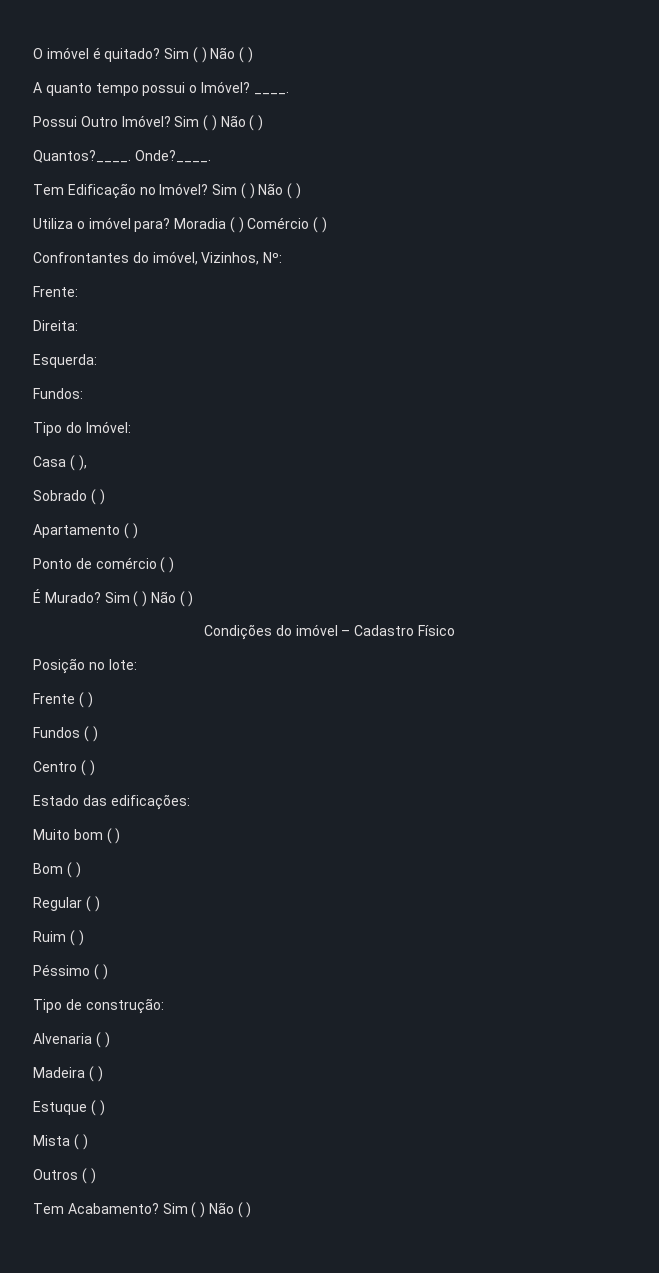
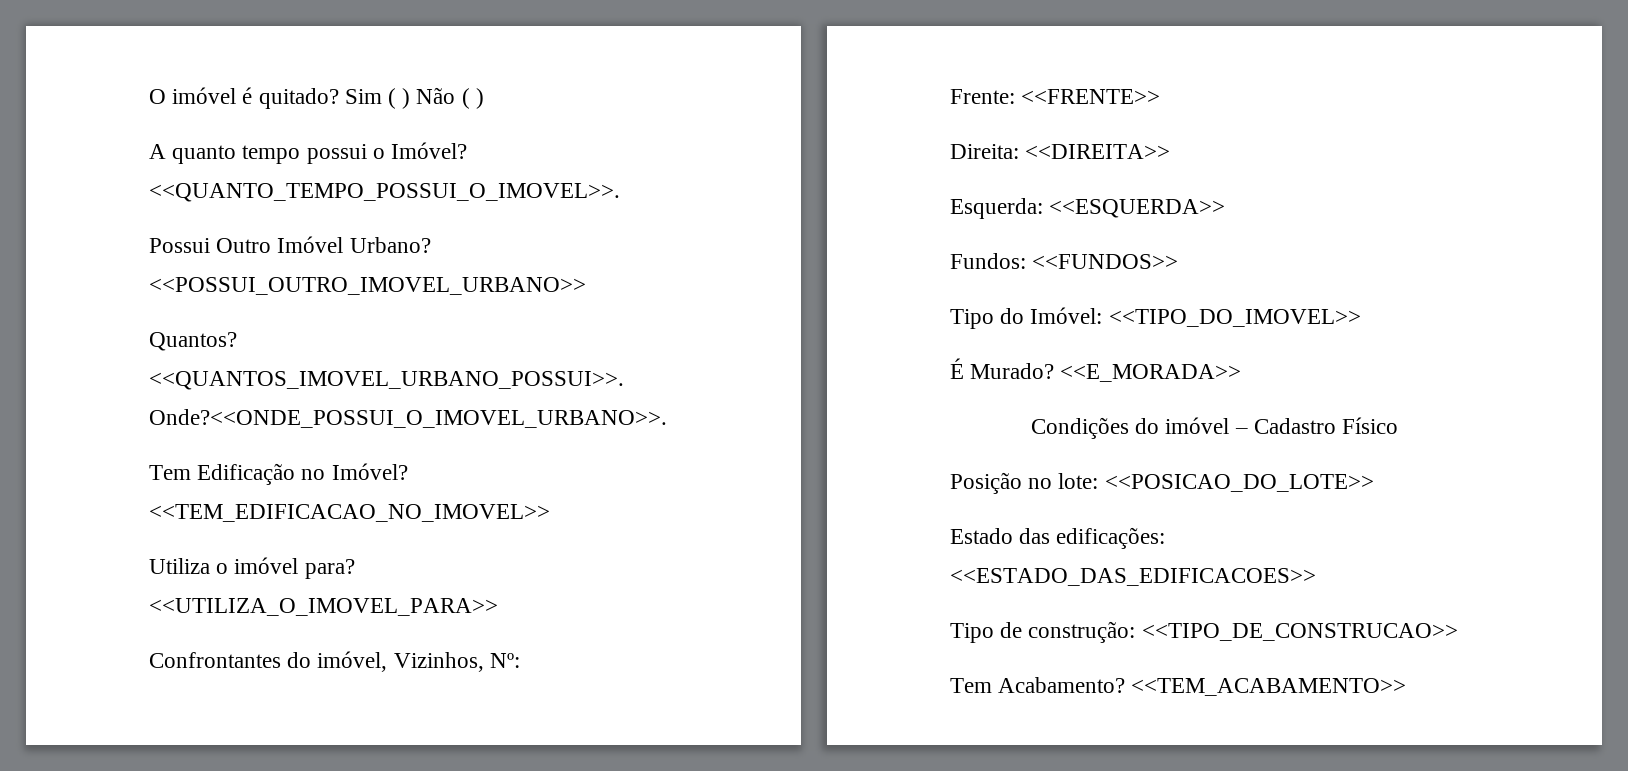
[253,91,289,95] ____. -> [149,183,620,202] <<QUANTO_TEMPO_POSSUI_O_IMOVEL>>.
[121,115,264,131] [33,150,211,163] [33,183,302,199] [33,217,328,233] Imóvel? Sim ( ) Não ( ) // Quantos?____. Onde?____. // Tem Edificação no Imóvel? Sim ( ) Não ( ) // Utiliza o imóvel para? Moradia ( ) Comércio ( ) -> [277,236,431,253] [149,277,586,295] [149,332,237,351] [149,371,624,390] [149,409,667,428] [149,463,408,485] [149,504,550,522] [149,557,355,579] [149,598,498,616] Imóvel Urbano? <<POSSUI_OUTRO_IMOVEL_URBANO>> // Quantos? <<QUANTOS_IMOVEL_URBANO_POSSUI>>. Onde?<<ONDE_POSSUI_O_IMOVEL_URBANO>>. // Tem Edificação no Imóvel? <<TEM_EDIFICACAO_NO_IMOVEL>> // Utiliza o imóvel para? <<UTILIZA_O_IMOVEL_PARA>>
(78, 291) none -> [1021,89,1161,104] <<FRENTE>>
(78, 325) none -> [1025,144,1171,159] <<DIREITA>>
(97, 361) none -> [1049,199,1226,218] <<ESQUERDA>>
(83, 393) none -> [1032,254,1179,269] <<FUNDOS>>
[33,455,87,471] [33,489,105,505] [33,523,138,539] [33,557,175,573] [33,589,194,607] // Casa ( ), // Sobrado ( ) // Apartamento ( ) // Ponto de comércio ( ) // É Murado? Sim ( ) Não ( ) -> [1108,309,1361,327] [950,358,1242,382] <<TIPO_DO_IMOVEL>> // É Murado? <<E_MORADA>>
[33,692,93,708] [33,726,98,742] [33,760,95,776] [33,794,190,810] [33,828,121,844] [33,862,81,878] [33,896,100,912] [33,930,84,946] [33,964,108,980] [33,998,164,1014] [33,1032,110,1048] [33,1066,103,1082] [33,1100,105,1116] [33,1134,88,1150] [33,1168,96,1184] [33,1202,252,1218] // Frente ( ) // Fundos ( ) // Centro ( ) // Estado das edificações: // Muito bom ( ) // Bom ( ) // Regular ( ) // Ruim ( ) // Péssimo ( ) // Tipo de construção: // Alvenaria ( ) // Madeira ( ) // Estuque ( ) // Mista ( ) // Outros ( ) // Tem Acabamento? Sim ( ) Não ( ) -> [1104,474,1374,492] [950,527,1166,549] [950,568,1316,586] [950,621,1458,643] [950,677,1407,696] <<POSICAO_DO_LOTE>> // Estado das edificações: <<ESTADO_DAS_EDIFICACOES>> // Tipo de construção: <<TIPO_DE_CONSTRUCAO>> // Tem Acabamento? <<TEM_ACABAMENTO>>

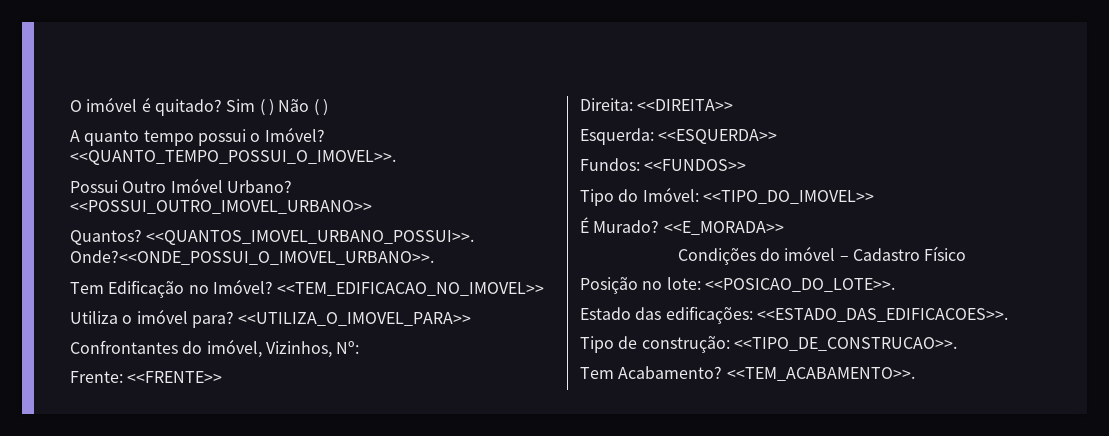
[1104,474,1374,492] <<POSICAO_DO_LOTE>> -> [704,278,895,292] <<POSICAO_DO_LOTE>>.
[950,568,1316,586] <<ESTADO_DAS_EDIFICACOES>> -> [756,308,1008,322] <<ESTADO_DAS_EDIFICACOES>>.
[1141,623,1458,641] <<TIPO_DE_CONSTRUCAO>> -> [733,337,957,351] <<TIPO_DE_CONSTRUCAO>>.
[1131,678,1407,696] <<TEM_ACABAMENTO>> -> [726,367,915,381] <<TEM_ACABAMENTO>>.

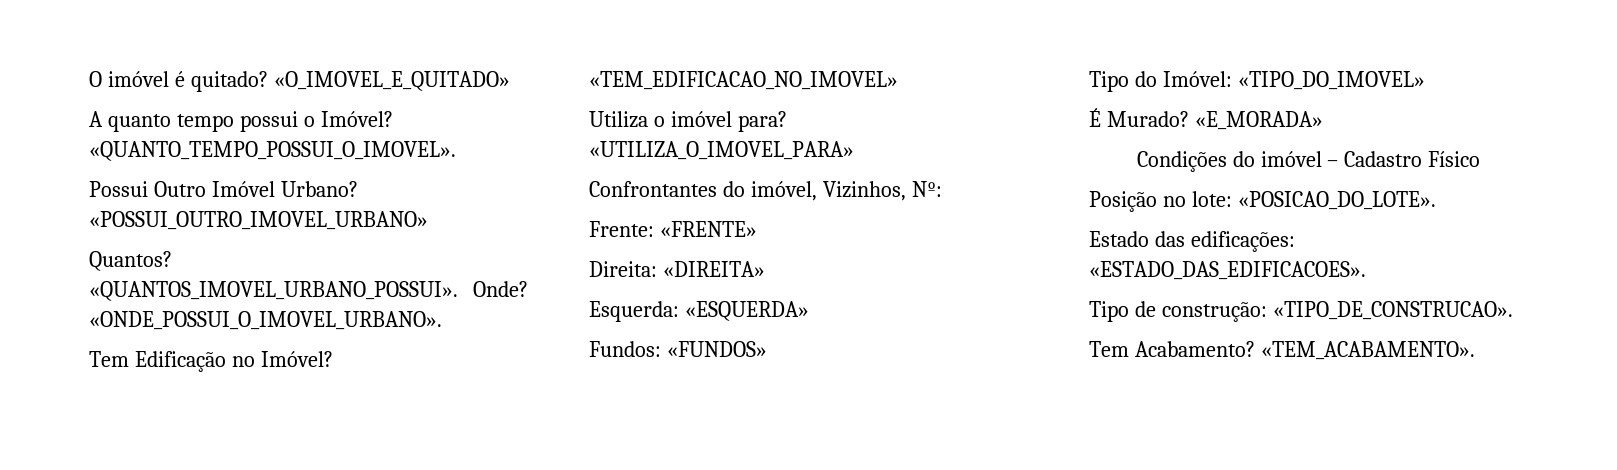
[226,99,328,116] Sim ( ) Não ( ) -> [273,71,510,91] «O_IMOVEL_E_QUITADO»
[70,150,396,165] <<QUANTO_TEMPO_POSSUI_O_IMOVEL>>. -> [89,141,456,161] «QUANTO_TEMPO_POSSUI_O_IMOVEL».
[70,200,372,214] <<POSSUI_OUTRO_IMOVEL_URBANO>> -> [89,211,428,230] «POSSUI_OUTRO_IMOVEL_URBANO»
[146,230,475,245] [70,250,434,265] <<QUANTOS_IMOVEL_URBANO_POSSUI>>. Onde?<<ONDE_POSSUI_O_IMOVEL_URBANO>>. -> [89,281,528,301] [89,311,442,330] «QUANTOS_IMOVEL_URBANO_POSSUI». Onde? «ONDE_POSSUI_O_IMOVEL_URBANO».
[277,282,545,296] <<TEM_EDIFICACAO_NO_IMOVEL>> -> [589,71,898,90] «TEM_EDIFICACAO_NO_IMOVEL»
[238,312,472,326] <<UTILIZA_O_IMOVEL_PARA>> -> [589,141,854,160] «UTILIZA_O_IMOVEL_PARA»
[127,371,223,383] <<FRENTE>> -> [659,221,757,237] «FRENTE»
[637,99,734,111] <<DIREITA>> -> [662,261,765,277] «DIREITA»
[658,129,778,144] <<ESQUERDA>> -> [684,301,809,321] «ESQUERDA»
[644,159,747,171] <<FUNDOS>> -> [666,341,767,357] «FUNDOS»
[702,190,874,204] <<TIPO_DO_IMOVEL>> -> [1237,71,1425,90] «TIPO_DO_IMOVEL»
[663,221,784,235] <<E_MORADA>> -> [1194,111,1323,130] «E_MORADA»
[704,278,895,292] <<POSICAO_DO_LOTE>>. -> [1237,191,1436,210] «POSICAO_DO_LOTE».
[756,308,1008,322] <<ESTADO_DAS_EDIFICACOES>>. -> [1089,261,1366,280] «ESTADO_DAS_EDIFICACOES».
[733,337,957,351] <<TIPO_DE_CONSTRUCAO>>. -> [1272,301,1513,320] «TIPO_DE_CONSTRUCAO».
[726,367,915,381] <<TEM_ACABAMENTO>>. -> [1260,341,1475,360] «TEM_ACABAMENTO».

